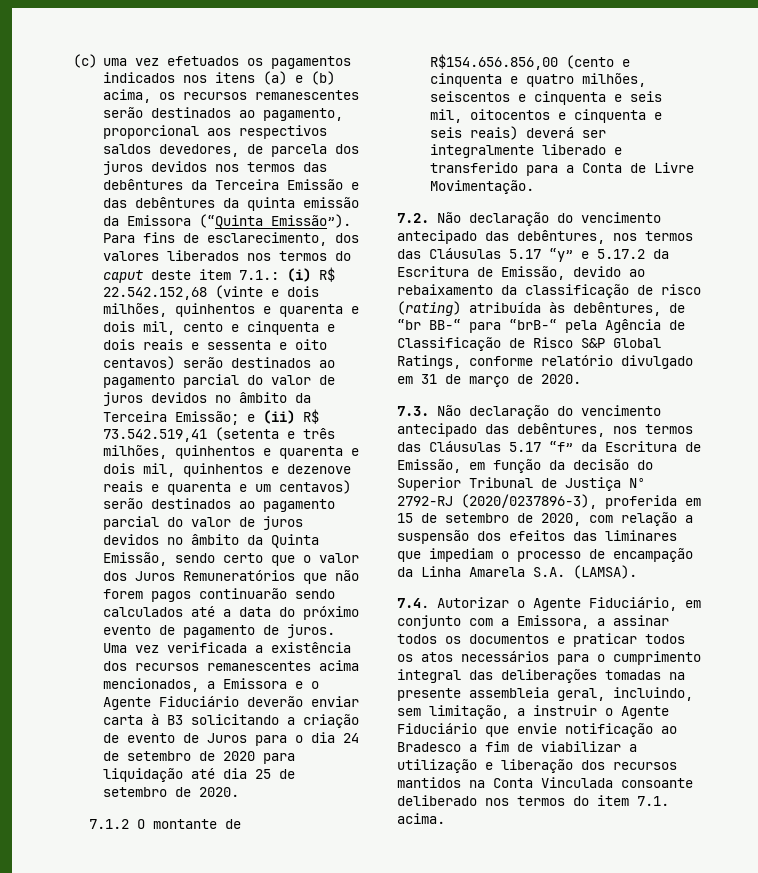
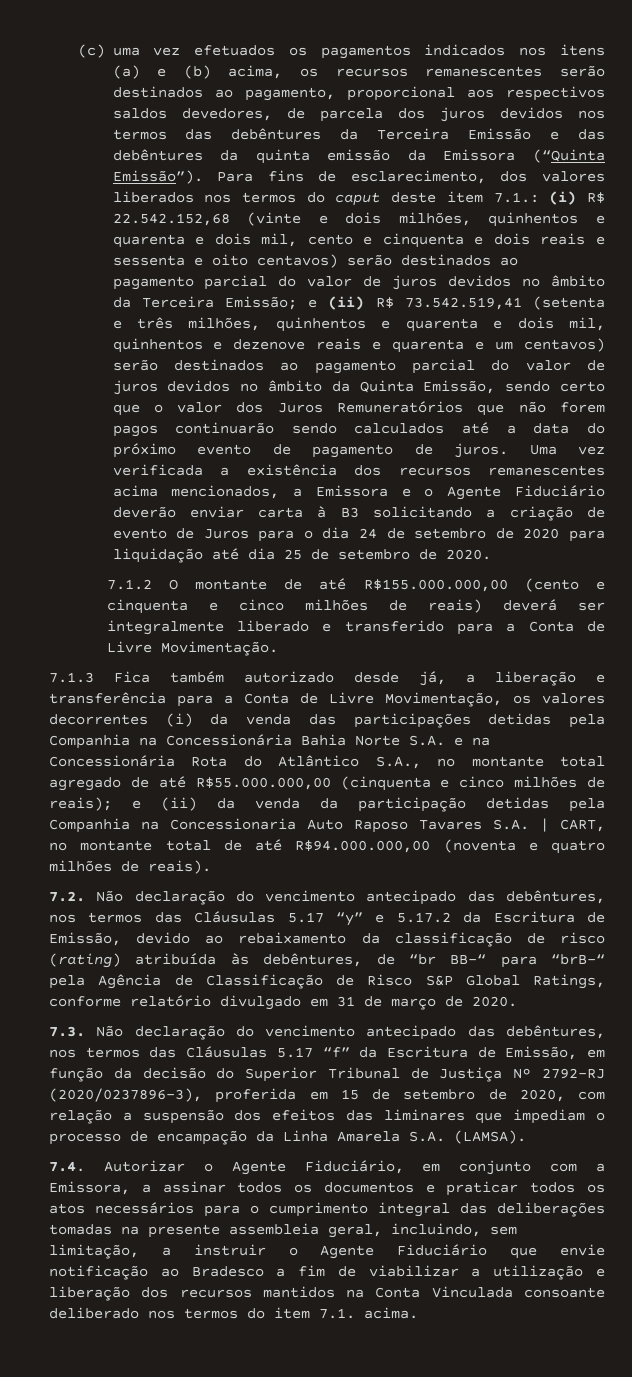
[430,54,559,70] R$154.656.856,00 -> [319,578,508,592] até R$155.000.000,00
[526,73,647,87] [430,91,663,105] [430,109,663,123] [430,127,463,138] quatro milhões, seiscentos e cinquenta e seis mil, oitocentos e cinquenta e seis -> [238,599,407,611] cinco milhões de
(535, 187) none -> [49,671,605,686] [49,692,605,707] [49,713,605,728] [49,734,490,749] [49,755,606,769] [49,776,605,791] [49,797,605,812] [49,818,605,833] [49,839,605,854] [49,860,211,874] // 7.1.3 Fica também autorizado desde já, a liberação e transferência para a Conta de Livre Movimentação, os valores decorrentes (i) da venda das participações detidas pela Companhia na Concessionária Bahia Norte S.A. e na Concessionária Rota do Atlântico S.A., no montante total agregado de até R$55.000.000,00 (cinquenta e cinco milhões de reais); e (ii) da venda da participação detidas pela Companhia na Concessionaria Auto Raposo Tavares S.A. | CART, no montante total de até R$94.000.000,00 (noventa e quatro milhões de reais).

